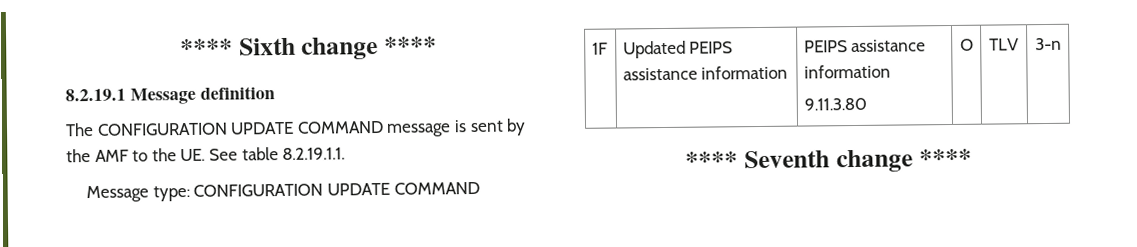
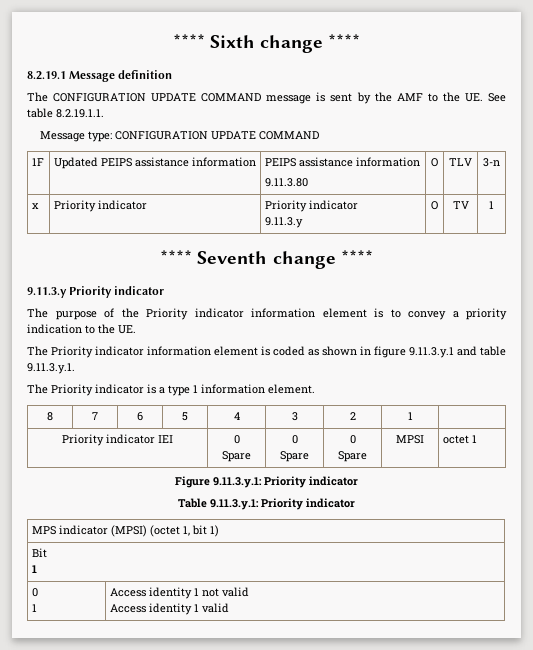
[685,148,972,173] // **** Seventh change **** -> [31,203,39,209] [53,200,147,212] [264,200,358,212] [264,217,303,228] [431,201,438,210] [452,201,469,209] [489,201,494,209] [160,250,373,269] [27,286,165,298] [27,308,507,320] [27,324,136,334] [27,346,506,358] [27,363,75,374] [27,384,315,396] [47,412,53,421] [92,412,98,420] [137,412,143,421] [182,412,189,421] [233,412,240,420] [291,412,298,421] [349,412,356,420] [407,412,413,420] [62,434,173,446] [233,435,240,444] [222,451,252,462] [291,435,298,444] [280,451,309,462] [349,435,356,444] [338,451,367,462] [396,435,424,444] [442,435,477,444] [175,476,358,488] [178,498,355,510] [31,525,219,537] [31,548,47,558] [31,565,37,573] [31,588,38,597] [31,604,37,612] [109,587,249,599] [109,603,229,615] // x | Priority indicator | Priority indicator // 9.11.3.y | O | TV | 1 // **** Seventh change **** // 9.11.3.y Priority indicator // The purpose of the Priority indicator information element is to convey a priority indication to the UE. // The Priority indicator information element is coded as shown in figure 9.11.3.y.1 and table 9.11.3.y.1. // The Priority indicator is a type 1 information element. // 8 | 7 | 6 | 5 | 4 | 3 | 2 | 1 | // Priority indicator IEI | 0 // Spare | 0 // Spare | 0 // Spare | MPSI | octet 1 // Figure 9.11.3.y.1: Priority indicator // Table 9.11.3.y.1: Priority indicator // MPS indicator (MPSI) (octet 1, bit 1) // Bit // 1 // 0 // 1 | Access identity 1 not valid // Access identity 1 valid

